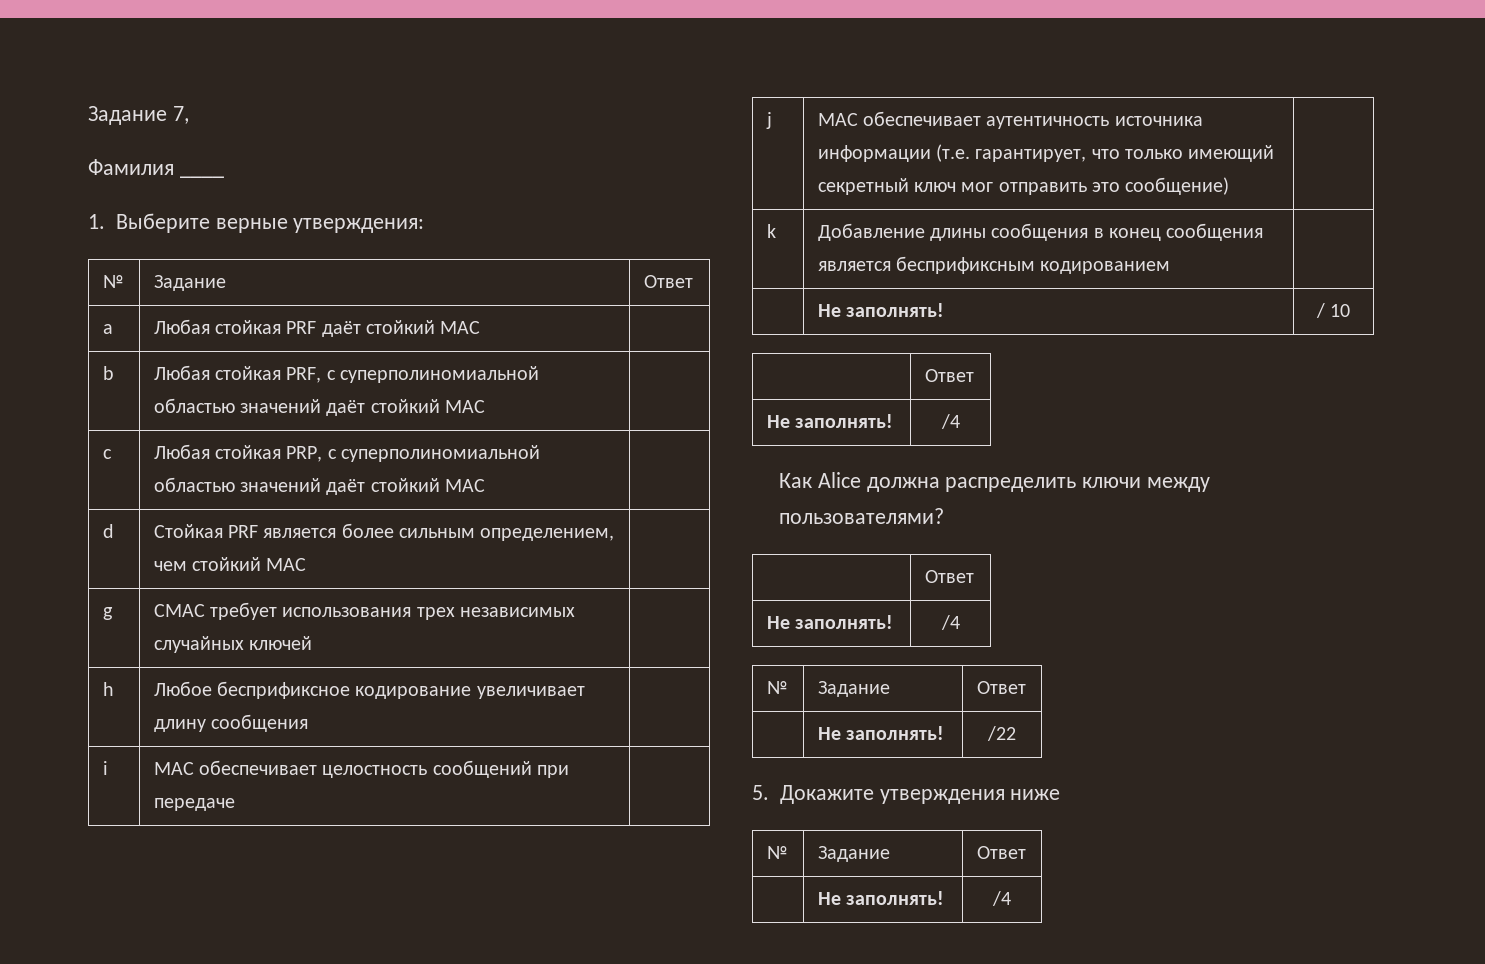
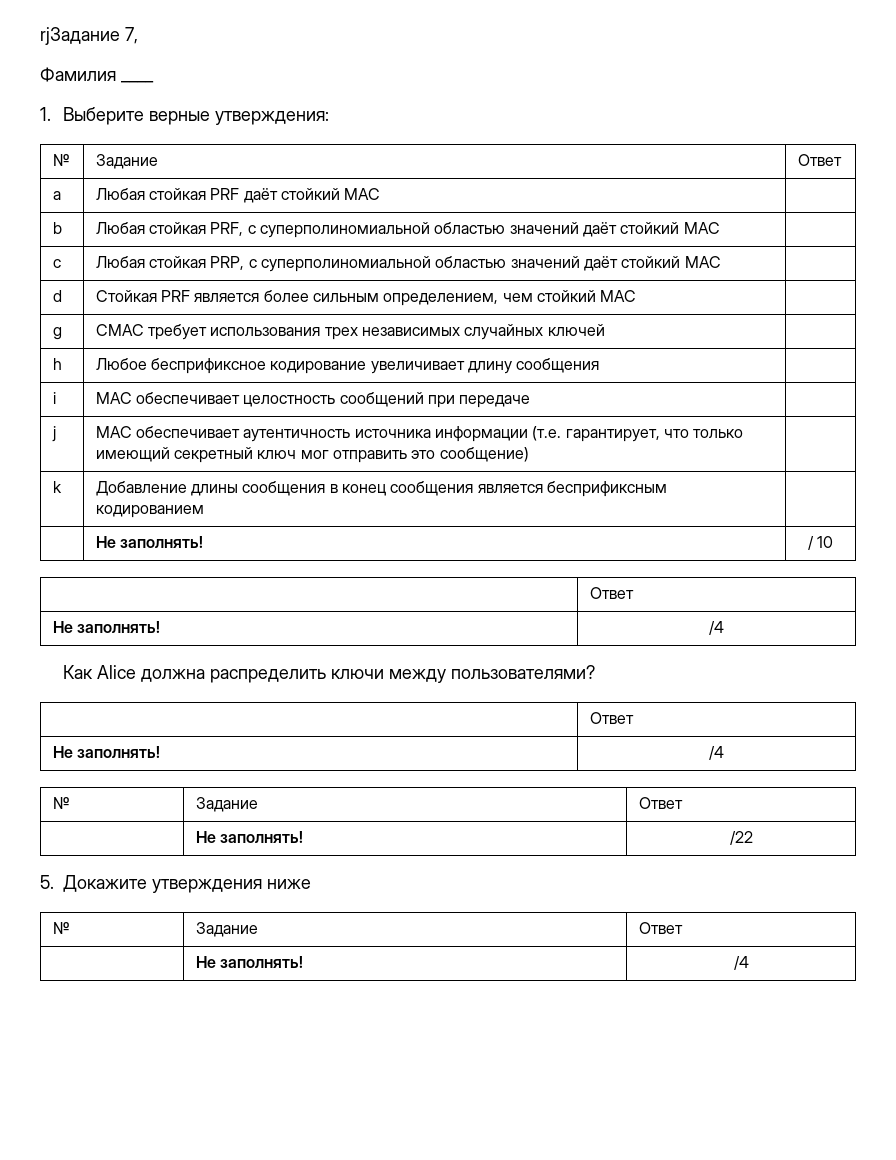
[88,106,167,125] Задание -> [40,27,120,45] rjЗадание

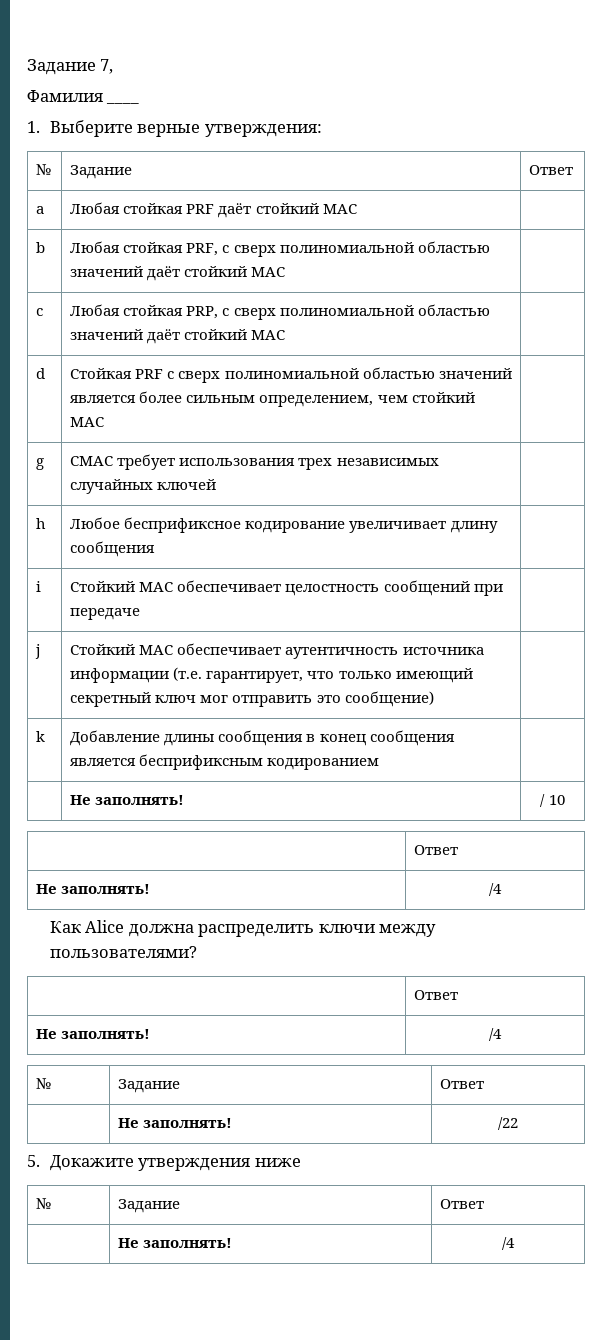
[40,27,120,45] rjЗадание -> [27,59,96,75] Задание
[260,222,431,238] суперполиномиальной -> [233,242,414,257] сверх полиномиальной
[261,256,432,272] суперполиномиальной -> [233,305,414,320] сверх полиномиальной
(191, 296) none -> [167,367,512,383] с сверх полиномиальной областью значений
(56, 398) none -> [70,581,136,592] Стойкий
(56, 434) none -> [70,644,136,655] Стойкий

